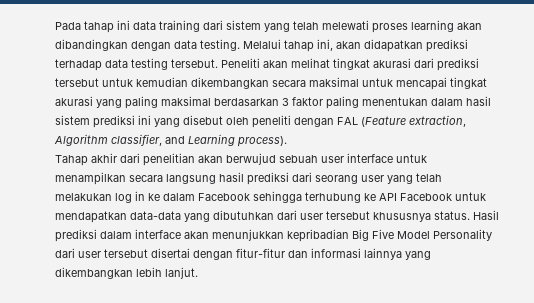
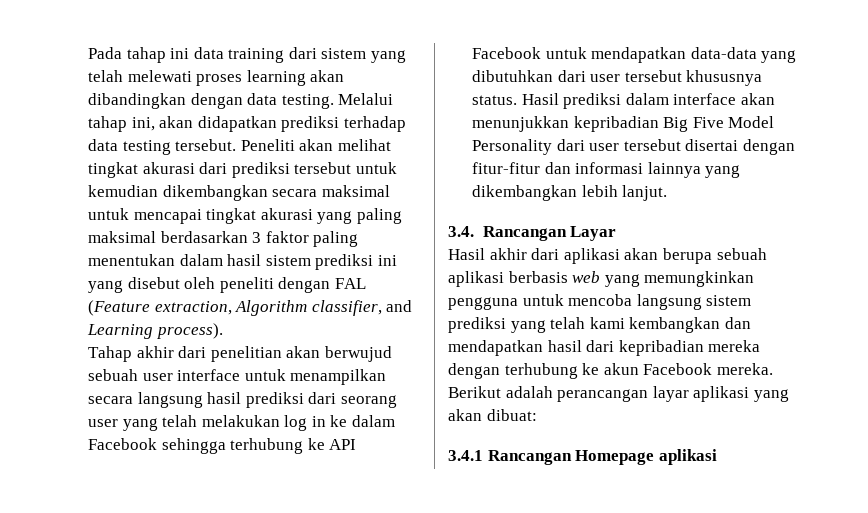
(198, 273) none -> [448,226,617,241] [448,248,767,264] [448,271,755,287] [448,294,752,310] [448,317,751,333] [448,340,761,356] [448,363,773,379] [448,386,789,402] [448,409,537,421] [448,449,717,465] // 3.4. Rancangan Layar // Hasil akhir dari aplikasi akan berupa sebuah aplikasi berbasis web yang memungkinkan pengguna untuk mencoba langsung sistem prediksi yang telah kami kembangkan dan mendapatkan hasil dari kepribadian mereka dengan terhubung ke akun Facebook mereka. Berikut adalah perancangan layar aplikasi yang akan dibuat: // 3.4.1 Rancangan Homepage aplikasi

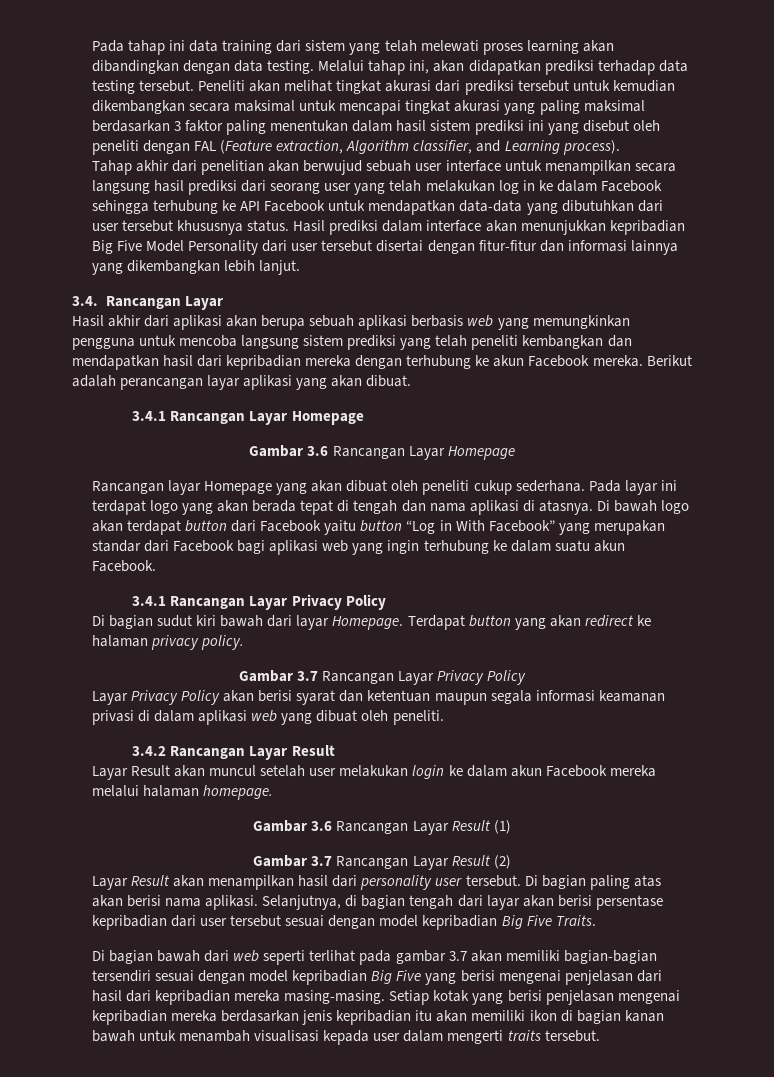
[589,317,625,329] kami -> [471,335,519,350] peneliti
[486,409,537,421] [448,449,717,465] dibuat: // 3.4.1 Rancangan Homepage aplikasi -> [366,375,412,387] [132,411,364,425] [249,445,515,460] [92,480,677,495] [92,500,689,515] [92,520,665,535] [92,540,625,555] [92,560,157,572] [132,594,386,610] [92,615,651,630] [92,635,245,650] [238,670,527,685] [92,690,665,705] [92,710,444,725] [132,745,335,760] [92,765,656,780] [92,785,274,800] [253,820,511,835] [253,855,511,870] [92,875,661,890] [92,895,663,910] [92,915,596,930] [92,950,657,965] [92,970,662,985] [92,990,680,1005] [92,1010,664,1025] [92,1030,600,1045] dibuat. // 3.4.1 Rancangan Layar Homepage // Gambar 3.6 Rancangan Layar Homepage // Rancangan layar Homepage yang akan dibuat oleh peneliti cukup sederhana. Pada layar ini terdapat logo yang akan berada tepat di tengah dan nama aplikasi di atasnya. Di bawah logo akan terdapat button dari Facebook yaitu button “Log in With Facebook” yang merupakan standar dari Facebook bagi aplikasi web yang ingin terhubung ke dalam suatu akun Facebook. // 3.4.1 Rancangan Layar Privacy Policy // Di bagian sudut kiri bawah dari layar Homepage. Terdapat button yang akan redirect ke halaman privacy policy. // Gambar 3.7 Rancangan Layar Privacy Policy // Layar Privacy Policy akan berisi syarat dan ketentuan maupun segala informasi keamanan privasi di dalam aplikasi web yang dibuat oleh peneliti. // 3.4.2 Rancangan Layar Result // Layar Result akan muncul setelah user melakukan login ke dalam akun Facebook mereka melalui halaman homepage. // Gambar 3.6 Rancangan Layar Result (1) // Gambar 3.7 Rancangan Layar Result (2) // Layar Result akan menampilkan hasil dari personality user tersebut. Di bagian paling atas akan berisi nama aplikasi. Selanjutnya, di bagian tengah dari layar akan berisi persentase kepribadian dari user tersebut sesuai dengan model kepribadian Big Five Traits. // Di bagian bawah dari web seperti terlihat pada gambar 3.7 akan memiliki bagian-bagian tersendiri sesuai dengan model kepribadian Big Five yang berisi mengenai penjelasan dari hasil dari kepribadian mereka masing-masing. Setiap kotak yang berisi penjelasan mengenai kepribadian mereka berdasarkan jenis kepribadian itu akan memiliki ikon di bagian kanan bawah untuk menambah visualisasi kepada user dalam mengerti traits tersebut.

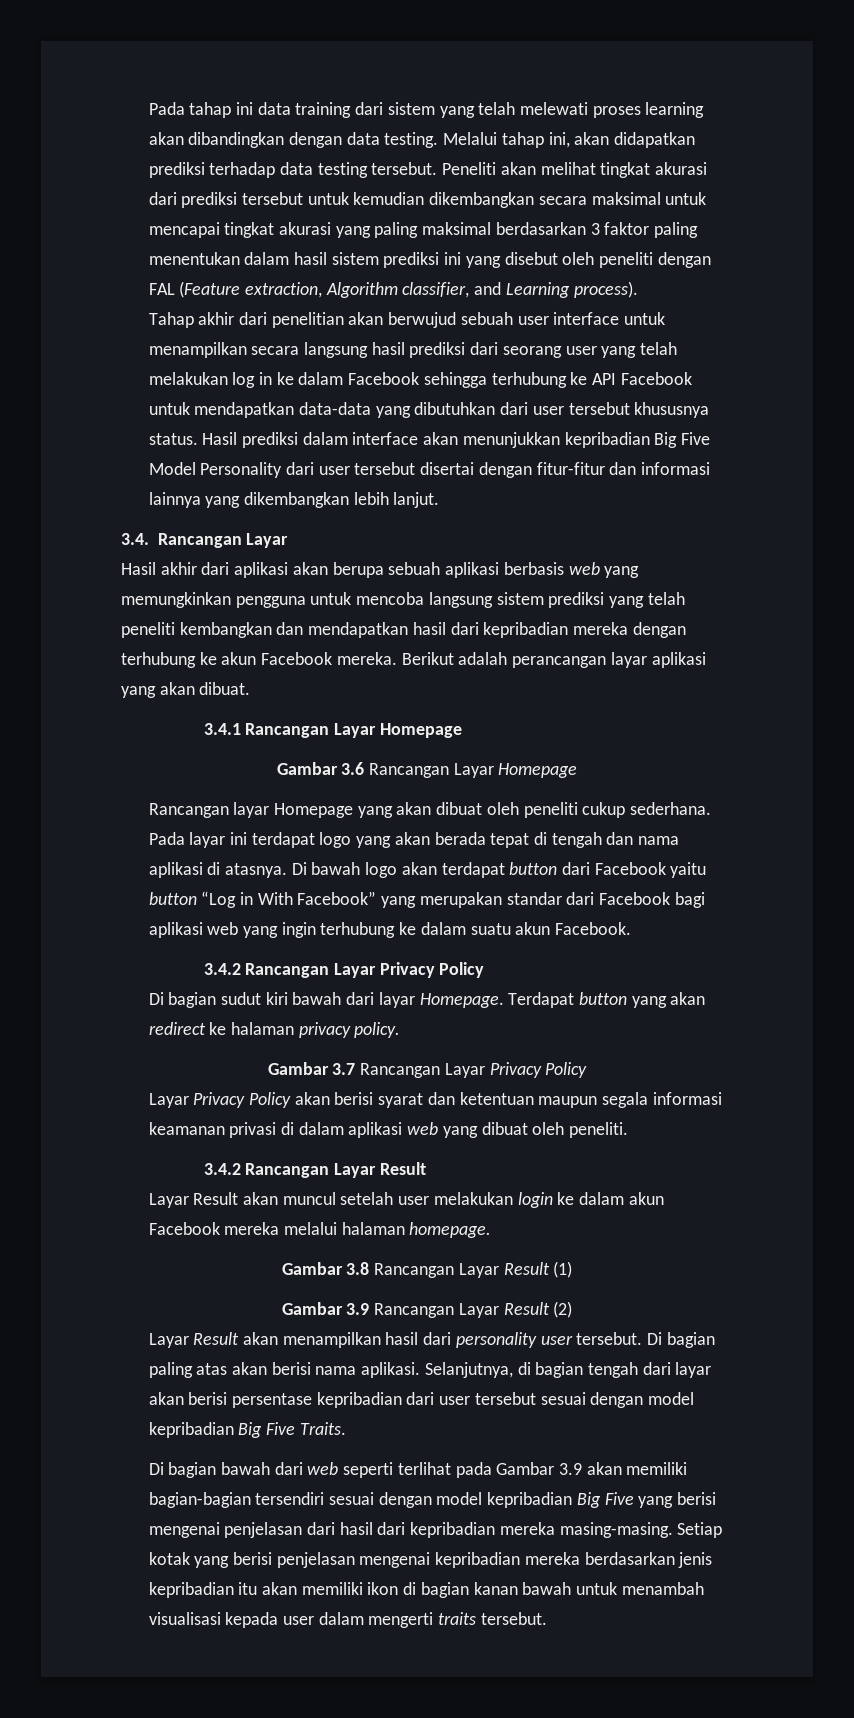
[132,596,167,606] 3.4.1 -> [203,963,241,975] 3.4.2
[311,821,333,831] 3.6 -> [346,1262,370,1275] 3.8
[311,856,333,866] 3.7 -> [346,1303,370,1315] 3.9
[395,950,467,964] gambar 3.7 -> [496,1462,583,1475] Gambar 3.9

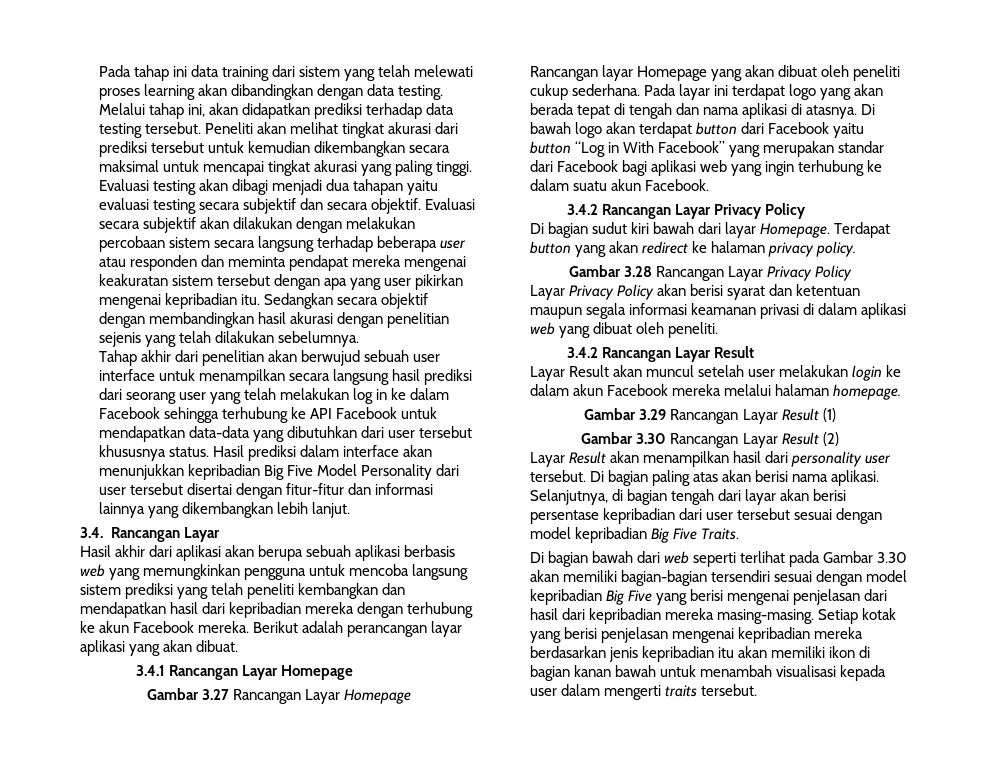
[422,222,699,238] [148,252,711,268] [148,281,638,298] maksimal berdasarkan 3 faktor paling menentukan dalam hasil sistem prediksi ini yang disebut oleh peneliti dengan FAL (Feature extraction, Algorithm classifier, and Learning process). -> [436,161,473,176] [98,179,439,195] [98,198,476,214] [98,217,415,233] [98,236,467,252] [98,255,467,271] [98,274,464,290] [98,293,428,309] [98,312,449,328] [98,331,359,347] tinggi. Evaluasi testing akan dibagi menjadi dua tahapan yaitu evaluasi testing secara subjektif dan secara objektif. Evaluasi secara subjektif akan dilakukan dengan melakukan percobaan sistem secara langsung terhadap beberapa user atau responden dan meminta pendapat mereka mengenai keakuratan sistem tersebut dengan apa yang user pikirkan mengenai kepribadian itu. Sedangkan secara objektif dengan membandingkan hasil akurasi dengan penelitian sejenis yang telah dilakukan sebelumnya.
[341,762,365,775] 3.6 -> [201,689,229,700] 3.27
[332,1063,356,1075] 3.7 -> [623,266,652,277] 3.28
[346,1262,370,1275] 3.8 -> [639,409,667,420] 3.29
[346,1303,370,1315] 3.9 -> [636,433,667,444] 3.30
[559,1463,583,1475] 3.9 -> [877,552,908,563] 3.30

